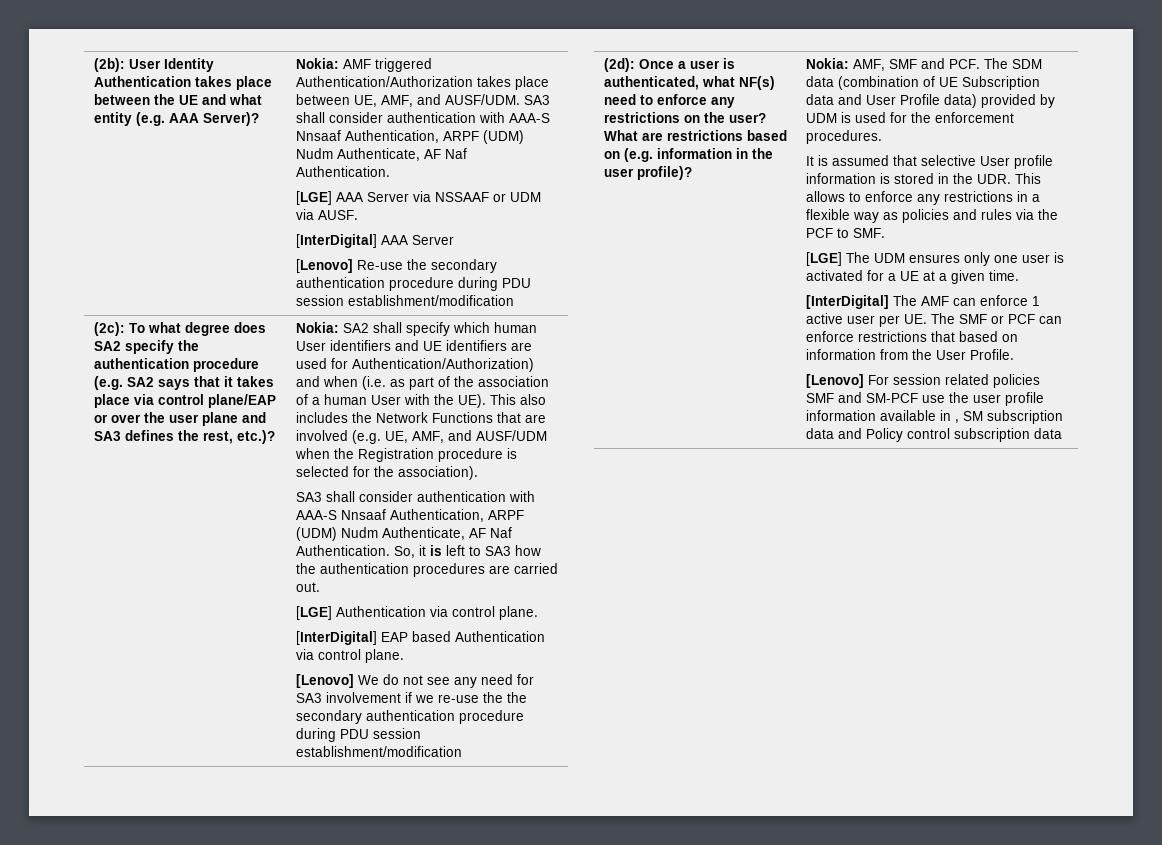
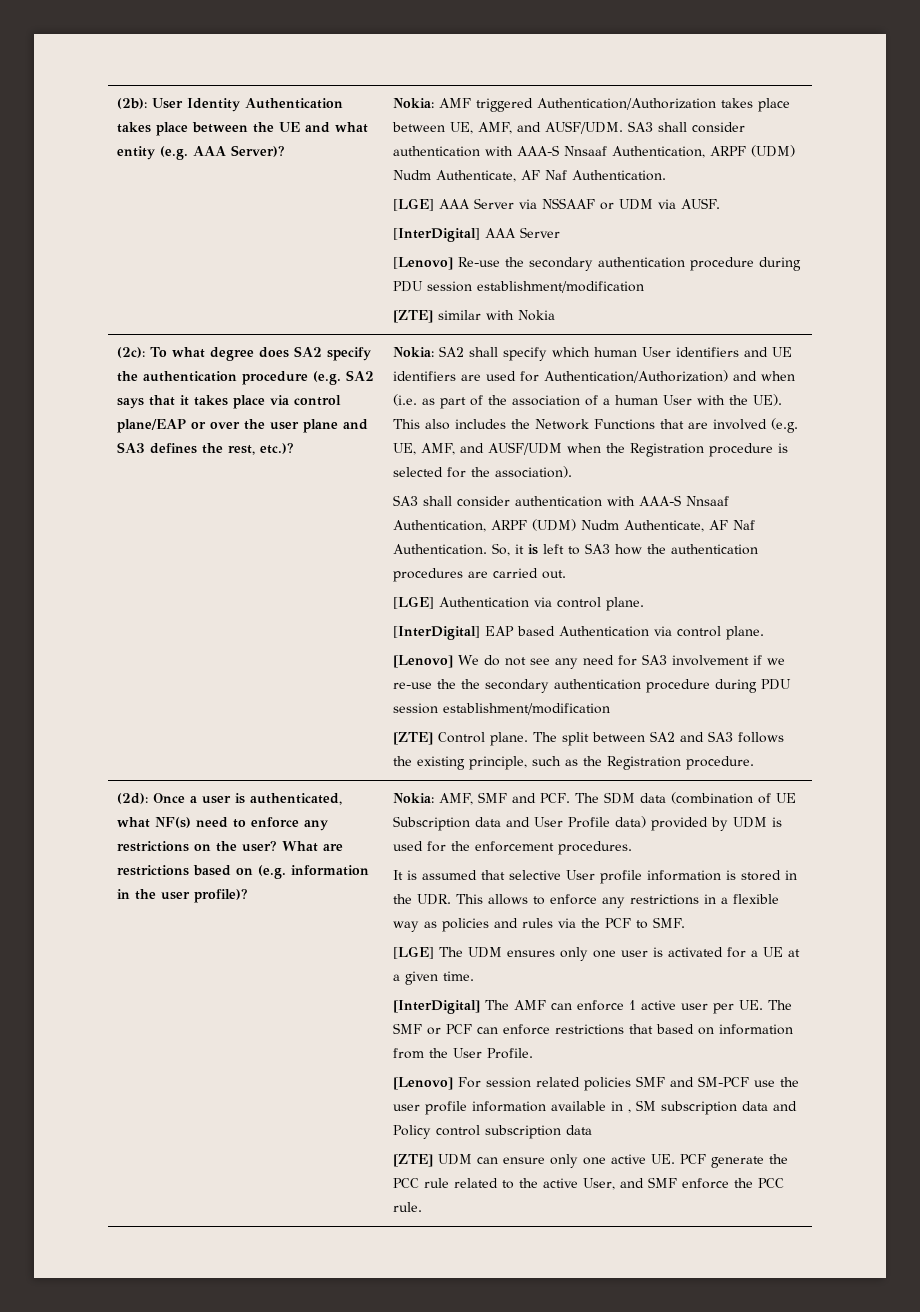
(514, 300) none -> [392,310,555,323] // [ZTE] similar with Nokia
(462, 751) none -> [392,731,784,746] [392,756,754,770] // [ZTE] Control plane. The split between SA2 and SA3 follows the existing principle, such as the Registration procedure.
(1062, 433) none -> [392,1154,788,1168] [392,1177,784,1190] [392,1202,422,1212] // [ZTE] UDM can ensure only one active UE. PCF generate the PCC rule related to the active User, and SMF enforce the PCC rule.

